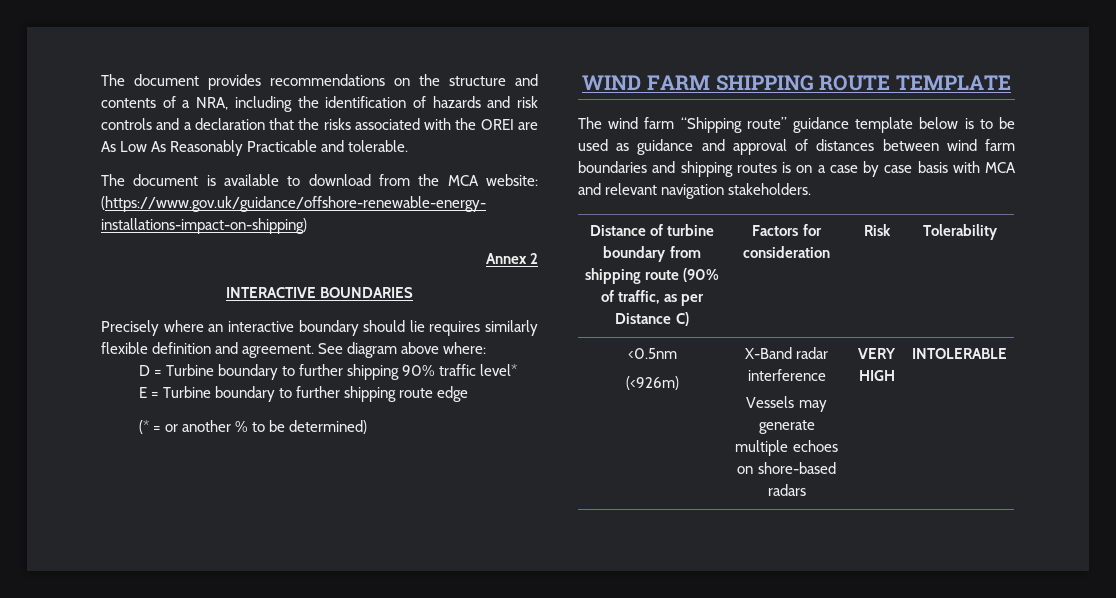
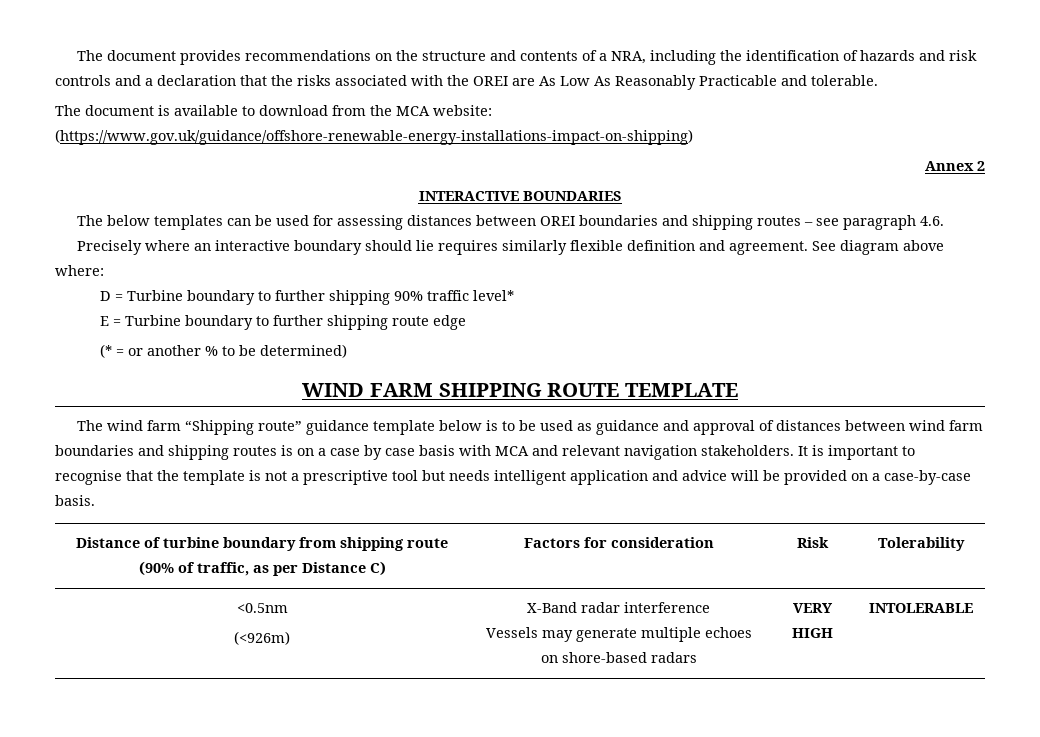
(414, 292) none -> [77,215,945,230] // The below templates can be used for assessing distances between OREI boundaries and shipping routes – see paragraph 4.6.
(812, 189) none -> [798,445,915,460] [55,470,971,485] [55,495,95,506] It is important to recognise that the template is not a prescriptive tool but needs intelligent application and advice will be provided on a case-by-case basis.

